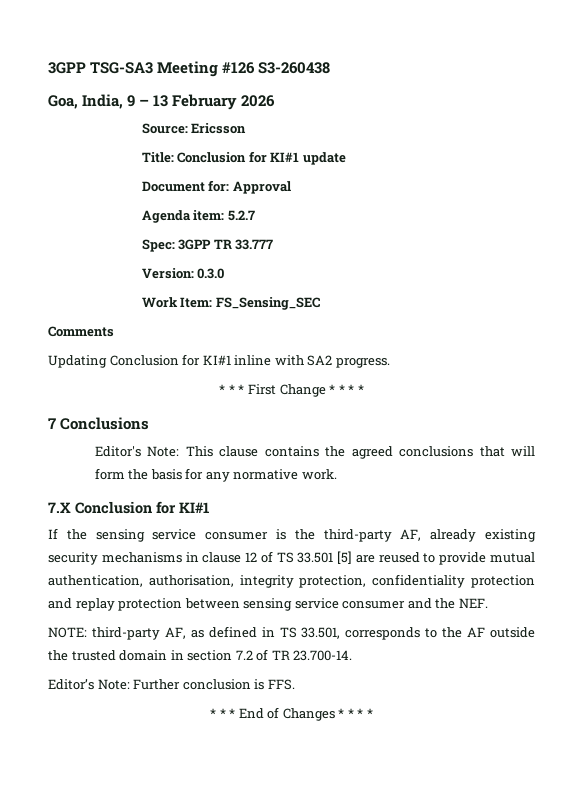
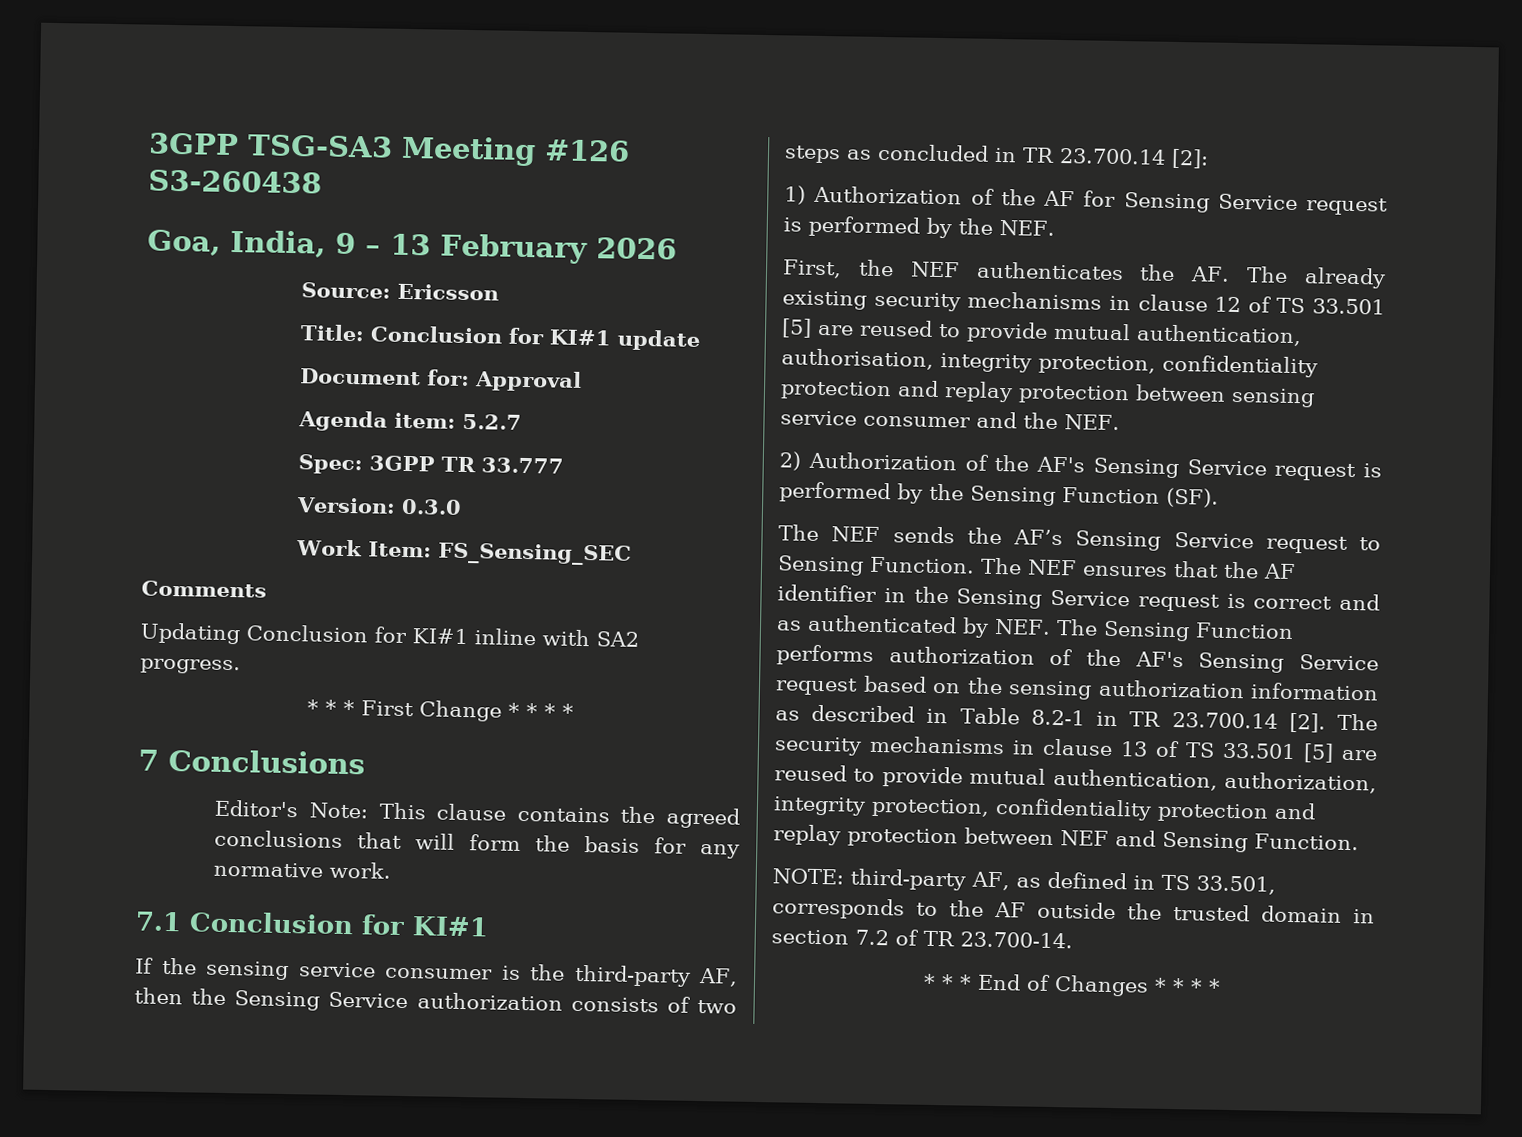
[48,502,71,513] 7.X -> [135,911,182,932] 7.1
(422, 535) none -> [134,987,737,1014] [784,143,1209,169] [784,185,1388,216] [783,215,1055,239] [782,259,1289,283] then the Sensing Service authorization consists of two steps as concluded in TR 23.700.14 [2]: // 1) Authorization of the AF for Sensing Service request is performed by the NEF. // First, the NEF authenticates the AF. The
(488, 603) none -> [779,451,1382,482] [779,481,1219,508] [778,524,1381,554] [777,555,1296,580] [777,584,1380,612] [776,614,1294,642] [776,644,1379,673] [775,675,1379,701] [775,704,1378,733] [774,735,1378,763] [774,764,1377,794] [773,796,1316,823] [773,824,1359,853] // 2) Authorization of the AF's Sensing Service request is performed by the Sensing Function (SF). // The NEF sends the AF’s Sensing Service request to Sensing Function. The NEF ensures that the AF identifier in the Sensing Service request is correct and as authenticated by NEF. The Sensing Function performs authorization of the AF's Sensing Service request based on the sensing authorization information as described in Table 8.2-1 in TR 23.700.14 [2]. The security mechanisms in clause 13 of TS 33.501 [5] are reused to provide mutual authentication, authorization, integrity protection, confidentiality protection and replay protection between NEF and Sensing Function.
[48,679,295,690] // Editor’s Note: Further conclusion is FFS. -> (1073, 940) none

